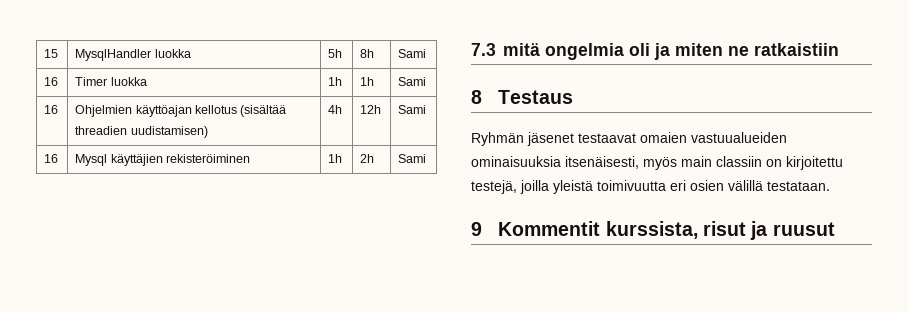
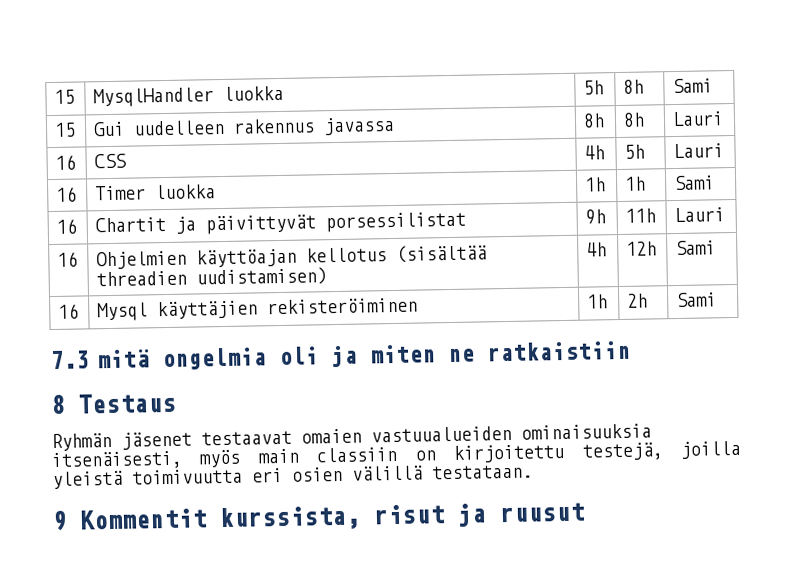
(427, 53) none -> [54,122,77,137] [93,116,396,137] [583,113,606,128] [623,112,646,127] [672,111,725,127] [55,154,77,170] [94,153,128,169] [584,145,606,160] [624,144,646,159] [673,143,725,159] // 15 | Gui uudelleen rakennus javassa | 8h | 8h | Lauri // 16 | CSS | 4h | 5h | Lauri
(427, 81) none -> [56,218,78,234] [95,211,467,235] [585,209,607,225] [625,208,657,223] [674,207,726,223] // 16 | Chartit ja päivittyvät porsessilistat | 9h | 11h | Lauri

